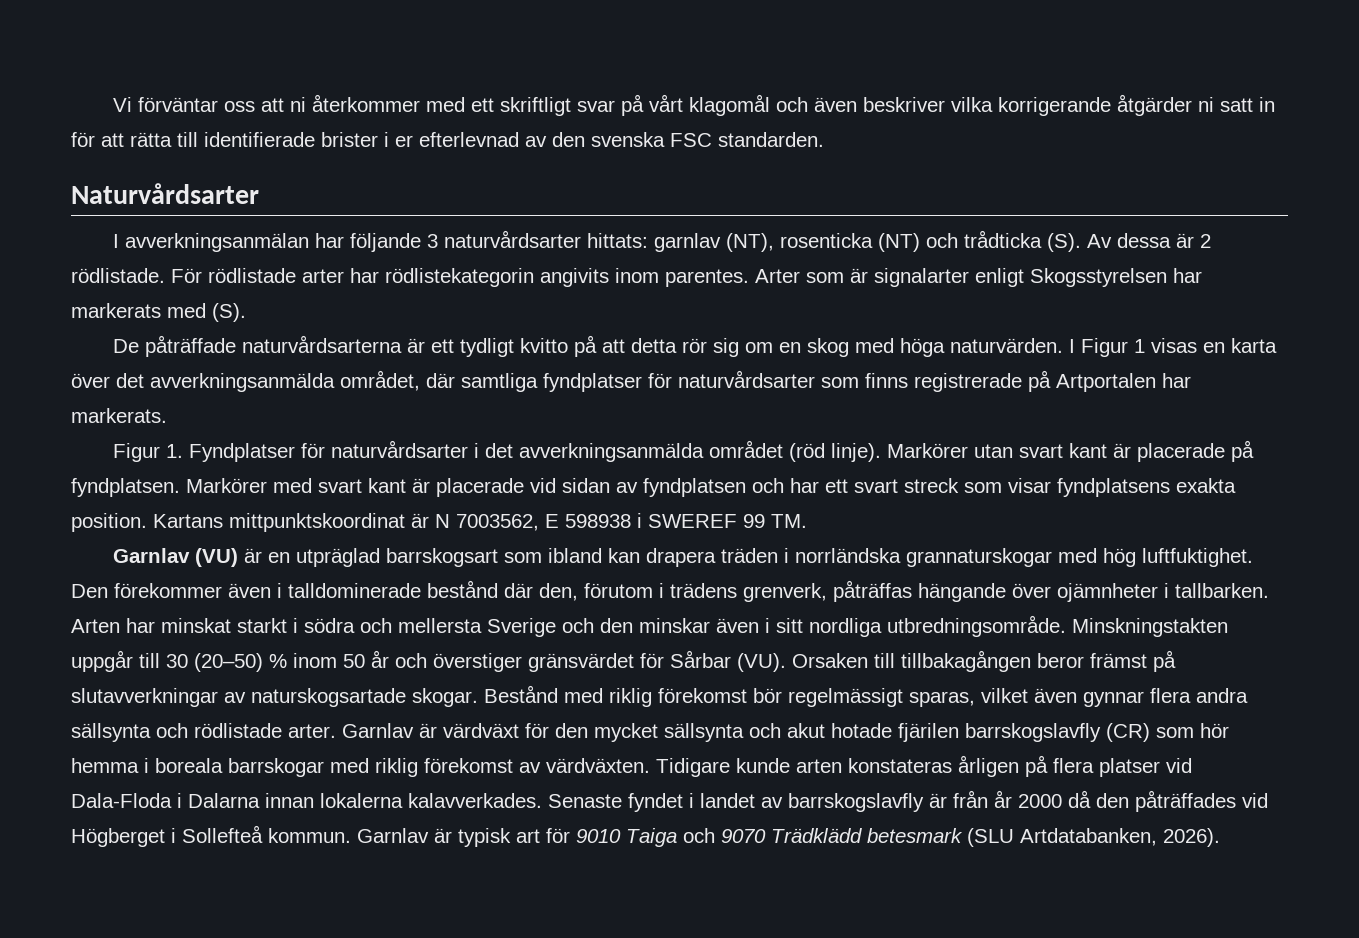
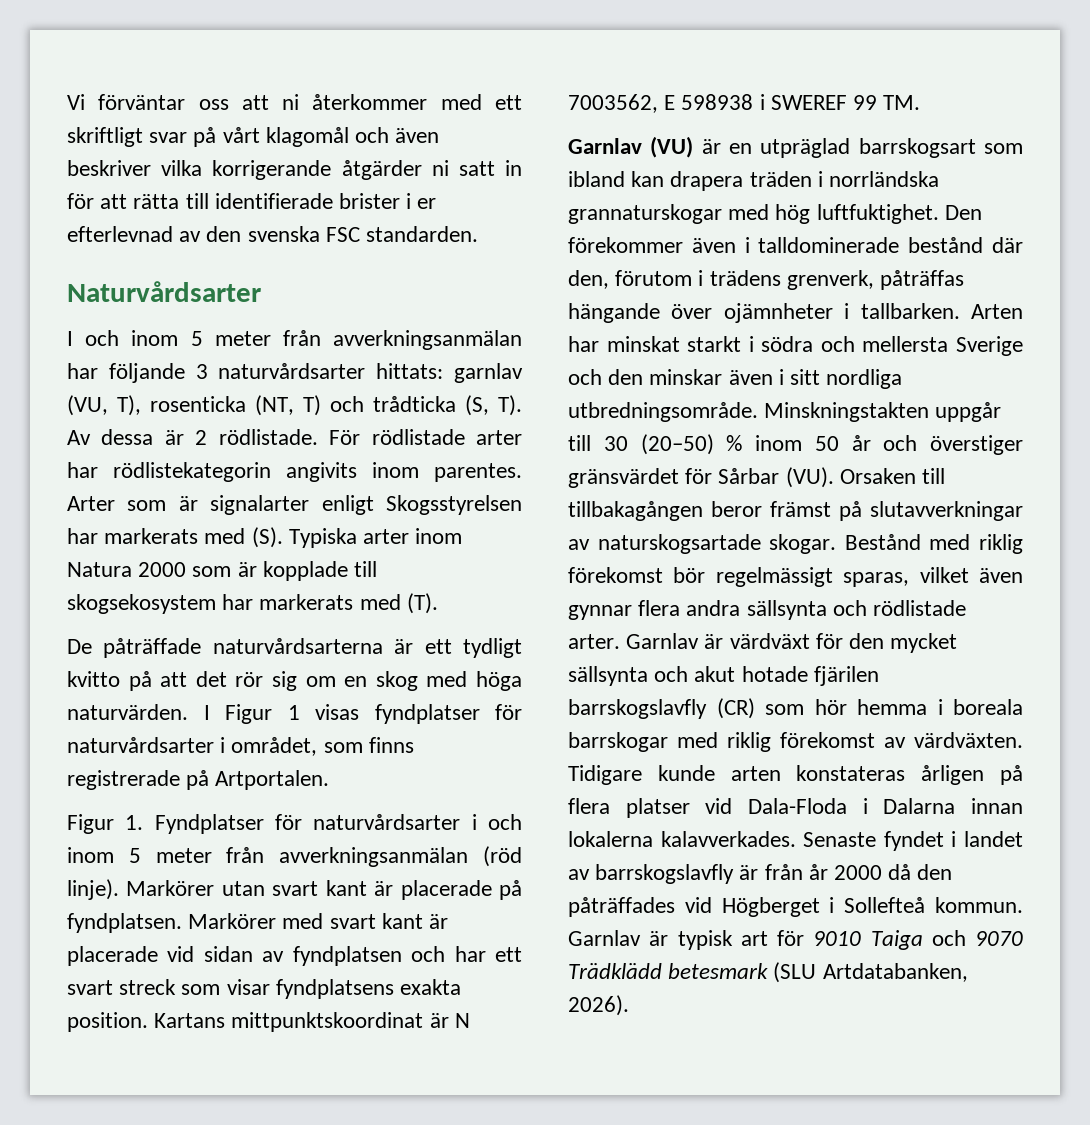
(119, 241) none -> [85,330,321,346] och inom 5 meter från
[725,230,1081,252] (NT), rosenticka (NT) och trådticka (S). -> [67,395,522,416] (VU, T), rosenticka (NT, T) och trådticka (S, T).
(246, 312) none -> [288,528,463,548] [67,561,378,581] [67,593,438,614] Typiska arter inom Natura 2000 som är kopplade till skogsekosystem har markerats med (T).
[630,338,677,353] detta -> [195,671,227,687] det
[1202,338,1277,353] [71,370,538,392] en karta över det avverkningsanmälda området, där samtliga -> (359, 712) none
(815, 379) none -> [220,737,318,756] i området,
[1056,373,1191,392] [71,408,167,423] Artportalen har markerats. -> [215,770,330,790] Artportalen.
[484,440,783,462] det avverkningsanmälda området -> [488,814,522,830] [67,847,469,867] och inom 5 meter från avverkningsanmälan

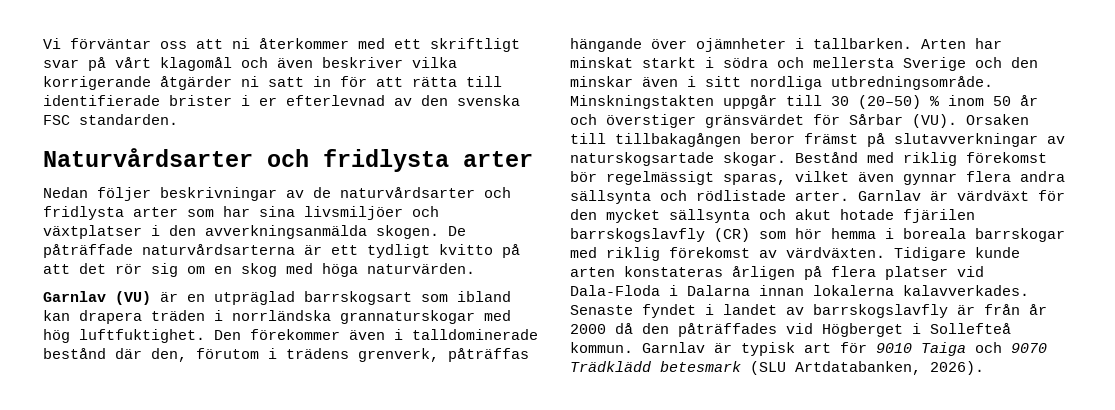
[67,330,522,350] [67,363,523,383] [67,395,522,416] [67,429,522,445] [67,462,522,482] [67,495,522,515] [67,527,463,548] [67,561,378,581] [67,593,438,614] // I och inom 5 meter från avverkningsanmälan har följande 3 naturvårdsarter hittats: garnlav (VU, T), rosenticka (NT, T) och trådticka (S, T). Av dessa är 2 rödlistade. För rödlistade arter har rödlistekategorin angivits inom parentes. Arter som är signalarter enligt Skogsstyrelsen har markerats med (S). Typiska arter inom Natura 2000 som är kopplade till skogsekosystem har markerats med (T). // -> [267,149,533,172] [43,187,511,201] [43,206,439,220] [43,225,439,239] och fridlysta arter // Nedan följer beskrivningar av de naturvårdsarter och fridlysta arter som har sina livsmiljöer och växtplatser i den avverkningsanmälda skogen.
[203,704,522,724] [67,737,414,756] [67,770,330,790] [67,814,522,834] [67,846,522,867] [67,879,522,900] [67,913,449,933] [67,946,522,966] [67,979,462,999] [67,1012,470,1032] [568,94,921,113] I Figur 1 visas fyndplatser för naturvårdsarter i området, som finns registrerade på Artportalen. // Figur 1. Fyndplatser för naturvårdsarter i och inom 5 meter från avverkningsanmälan (röd linje). Markörer utan svart kant är placerade på fyndplatsen. Markörer med svart kant är placerade vid sidan av fyndplatsen och har ett svart streck som visar fyndplatsens exakta position. Kartans mittpunktskoordinat är N 7003562, E 598938 i SWEREF 99 TM. -> (475, 268) none

